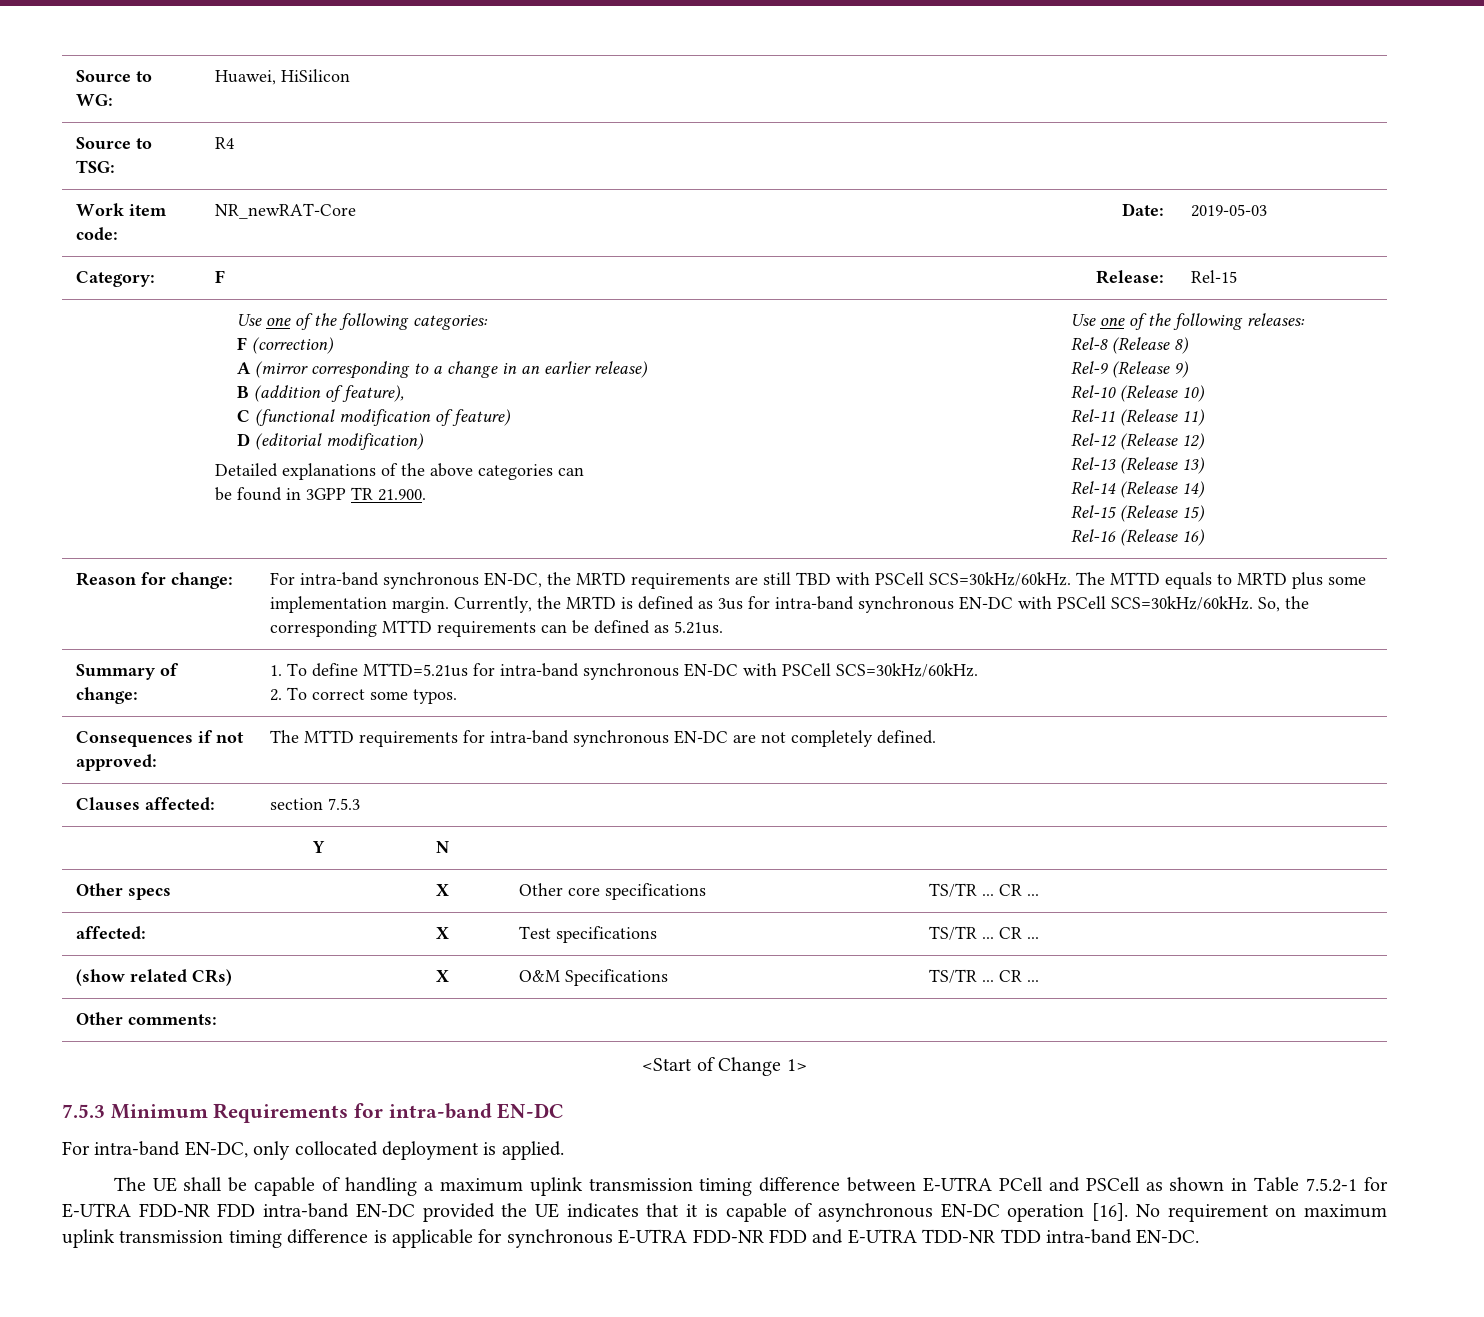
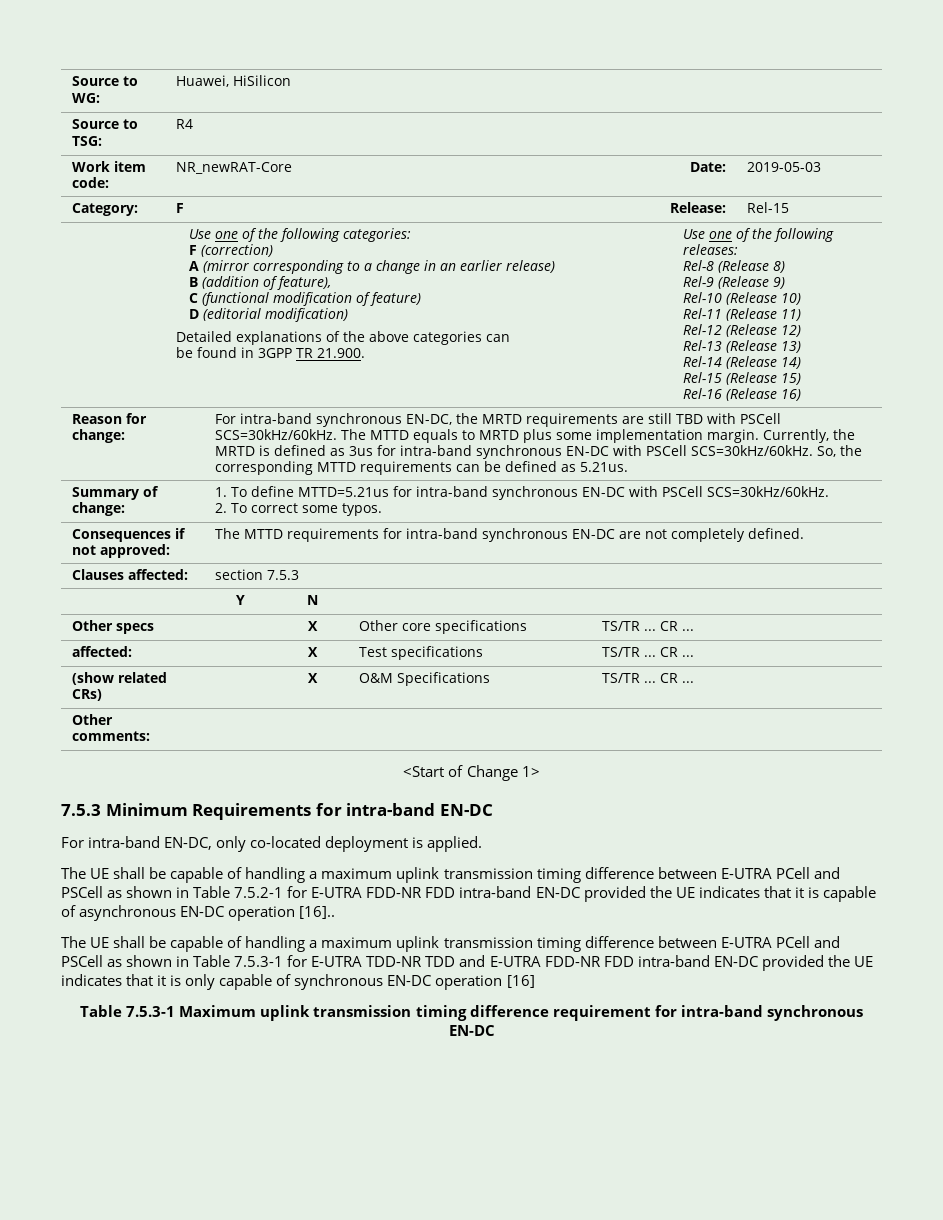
[294,1141,378,1156] collocated -> [250,836,322,848] co-located
[1092,1203,1387,1222] [62,1229,1200,1248] [16]. No requirement on maximum uplink transmission timing difference is applicable for synchronous E-UTRA FDD-NR FDD and E-UTRA TDD-NR TDD intra-band EN-DC. -> [299,906,336,919] [61,936,840,952] [61,955,873,971] [61,974,535,990] [80,1005,863,1021] [448,1025,495,1036] [16].. // The UE shall be capable of handling a maximum uplink transmission timing difference between E-UTRA PCell and PSCell as shown in Table 7.5.3-1 for E-UTRA TDD-NR TDD and E-UTRA FDD-NR FDD intra-band EN-DC provided the UE indicates that it is only capable of synchronous EN-DC operation [16] // Table 7.5.3-1 Maximum uplink transmission timing difference requirement for intra-band synchronous EN-DC

